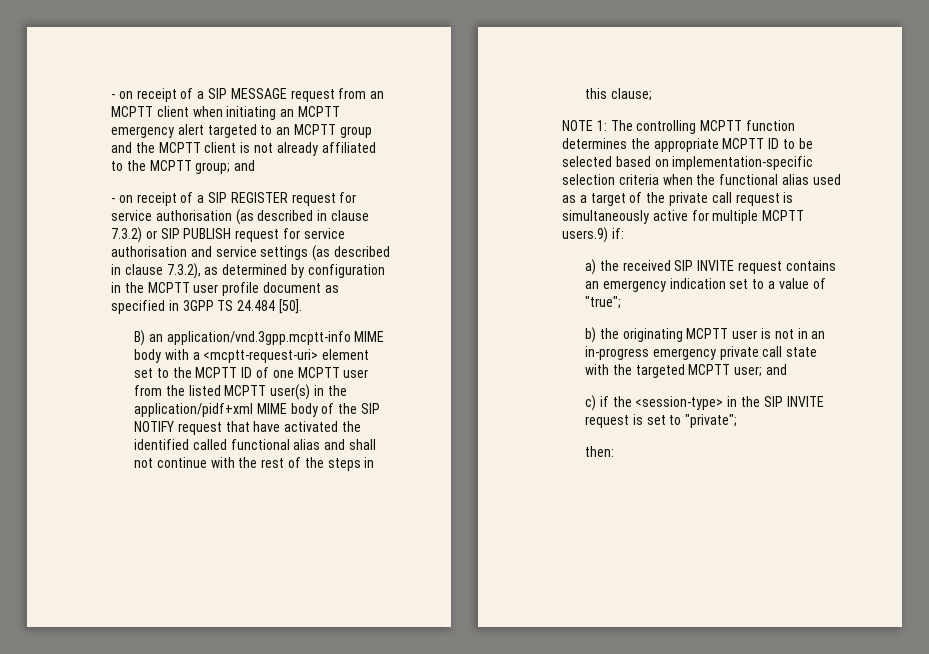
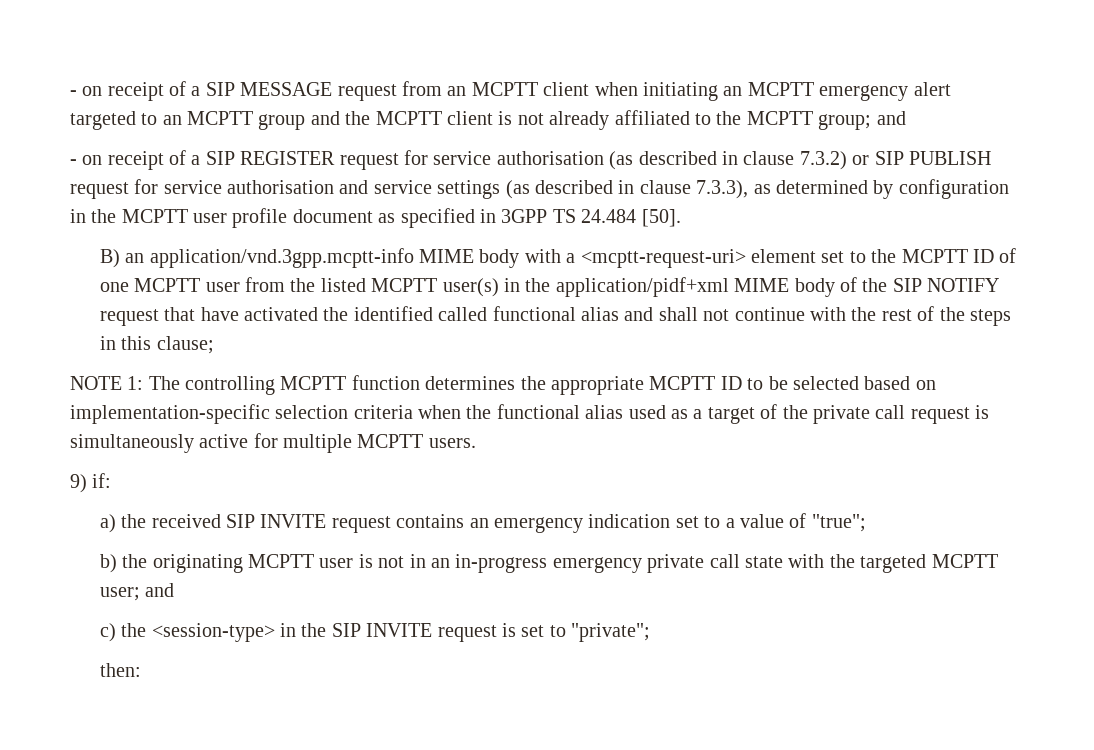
[166,263,201,279] 7.3.2), -> [696,180,749,199] 7.3.3),
[562,227,609,243] users.9) -> [428,438,476,448] [69,474,87,493] users. // 9)
[599,396,609,407] if -> (116, 632) none

